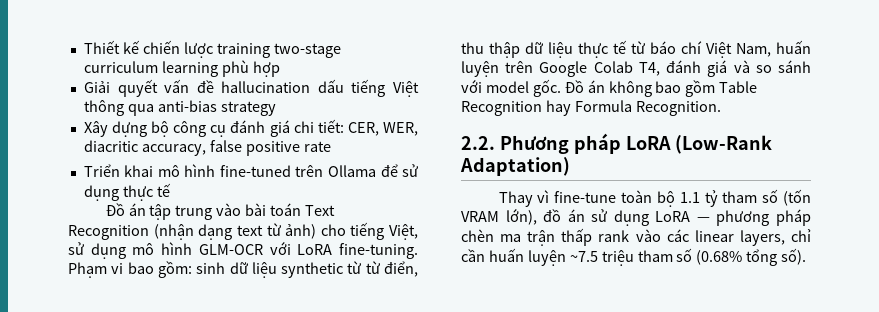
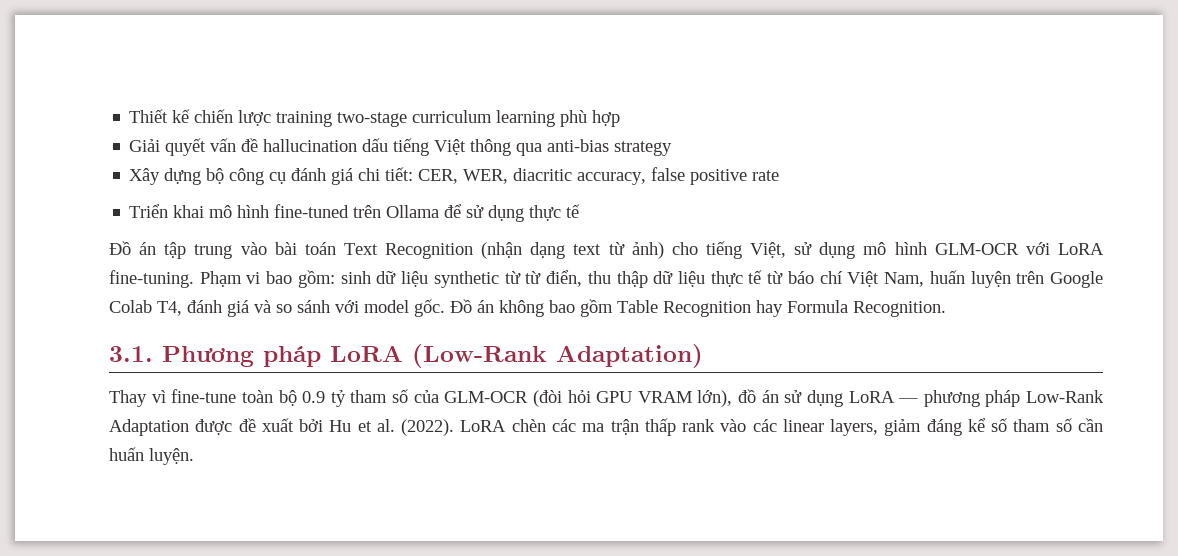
[461,136,495,150] 2.2. -> [109,346,153,362] 3.1.
[679,192,700,203] 1.1 -> [302,391,326,403] 0.9
[783,189,811,206] (tốn -> [413,390,633,407] của GLM-OCR (đòi hỏi GPU
[461,229,494,242] chèn -> [1026,390,1104,403] [109,418,576,436] Low-Rank Adaptation được đề xuất bởi Hu et al. (2022). LoRA chèn các
[791,229,811,242] [461,248,807,266] chỉ cần huấn luyện ~7.5 triệu tham số (0.68% tổng số). -> [884,418,1103,436] [109,447,194,465] giảm đáng kể số tham số cần huấn luyện.

